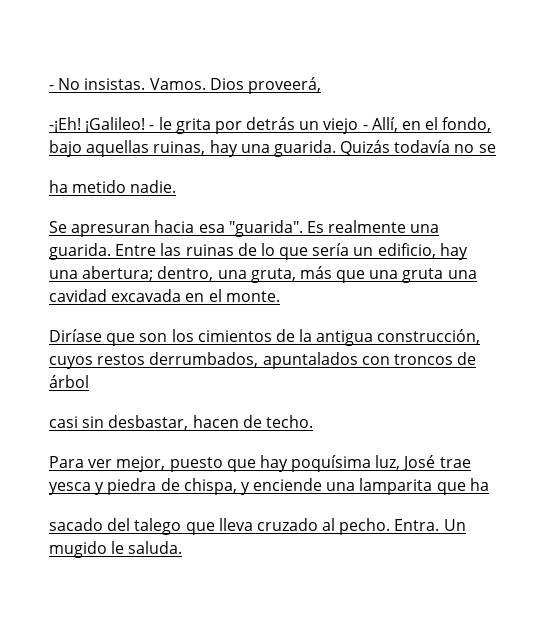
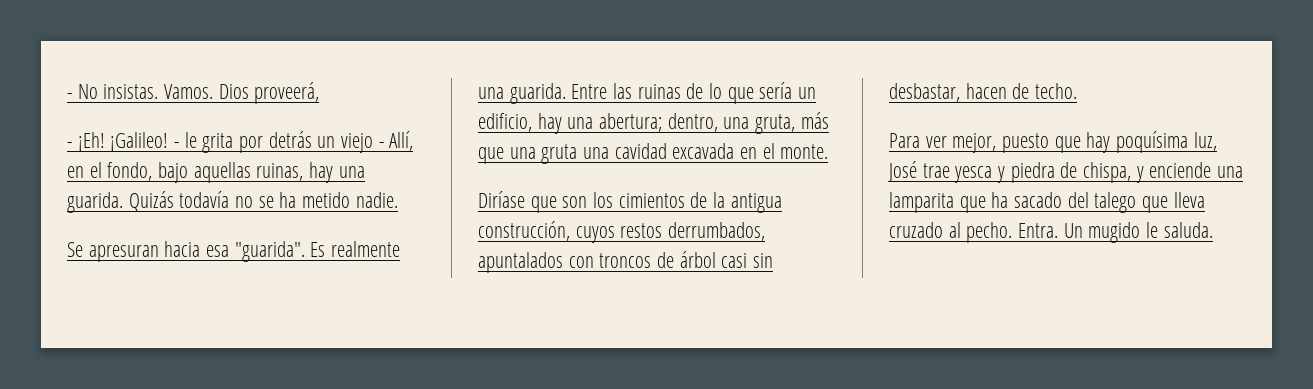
[49,117,81,133] -¡Eh! -> [67,132,105,152] - ¡Eh!
(496, 148) // -> (274, 202) none
(89, 381) // -> (716, 259) none
(489, 484) // -> (1009, 200) none

